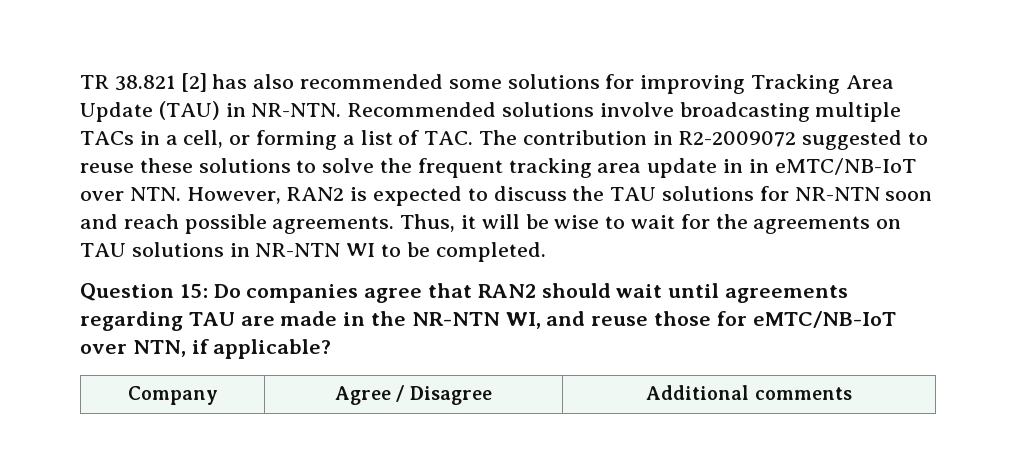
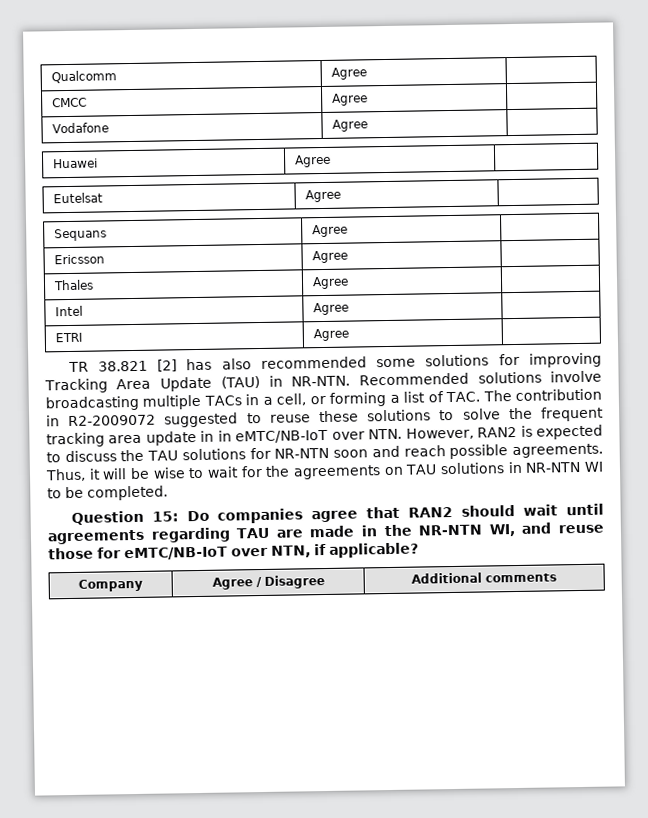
(80, 82) none -> [50,70,117,84] [330,67,367,80] [51,97,87,108] [331,93,368,106] [51,122,109,134] [331,119,368,132] [52,158,98,169] [294,154,331,168] [52,192,103,204] [304,189,341,203] [53,228,107,242] [311,224,348,238] [53,254,105,265] [311,250,348,264] [52,279,94,291] [311,276,349,290] [54,305,83,317] [312,302,349,316] [54,332,83,343] [312,328,349,342] Qualcomm | Agree | // CMCC | Agree | // Vodafone | Agree | // Huawei | Agree | // Eutelsat | Agree | // Sequans | Agree | // Ericsson | Agree | // Thales | Agree | // Intel | Agree | // ETRI | Agree | //

